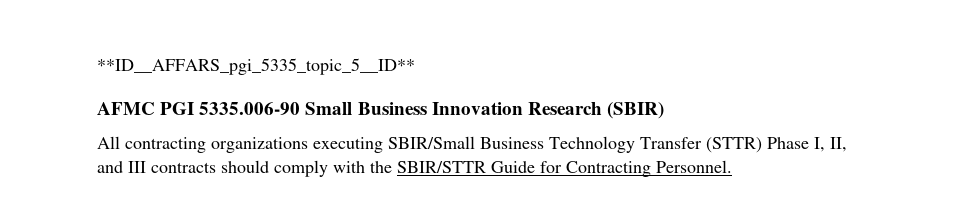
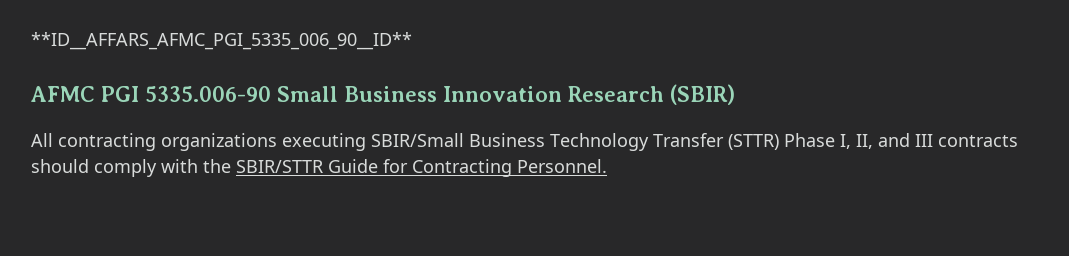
[97,58,415,75] **ID__AFFARS_pgi_5335_topic_5__ID** -> [31,32,412,50] **ID__AFFARS_AFMC_PGI_5335_006_90__ID**

